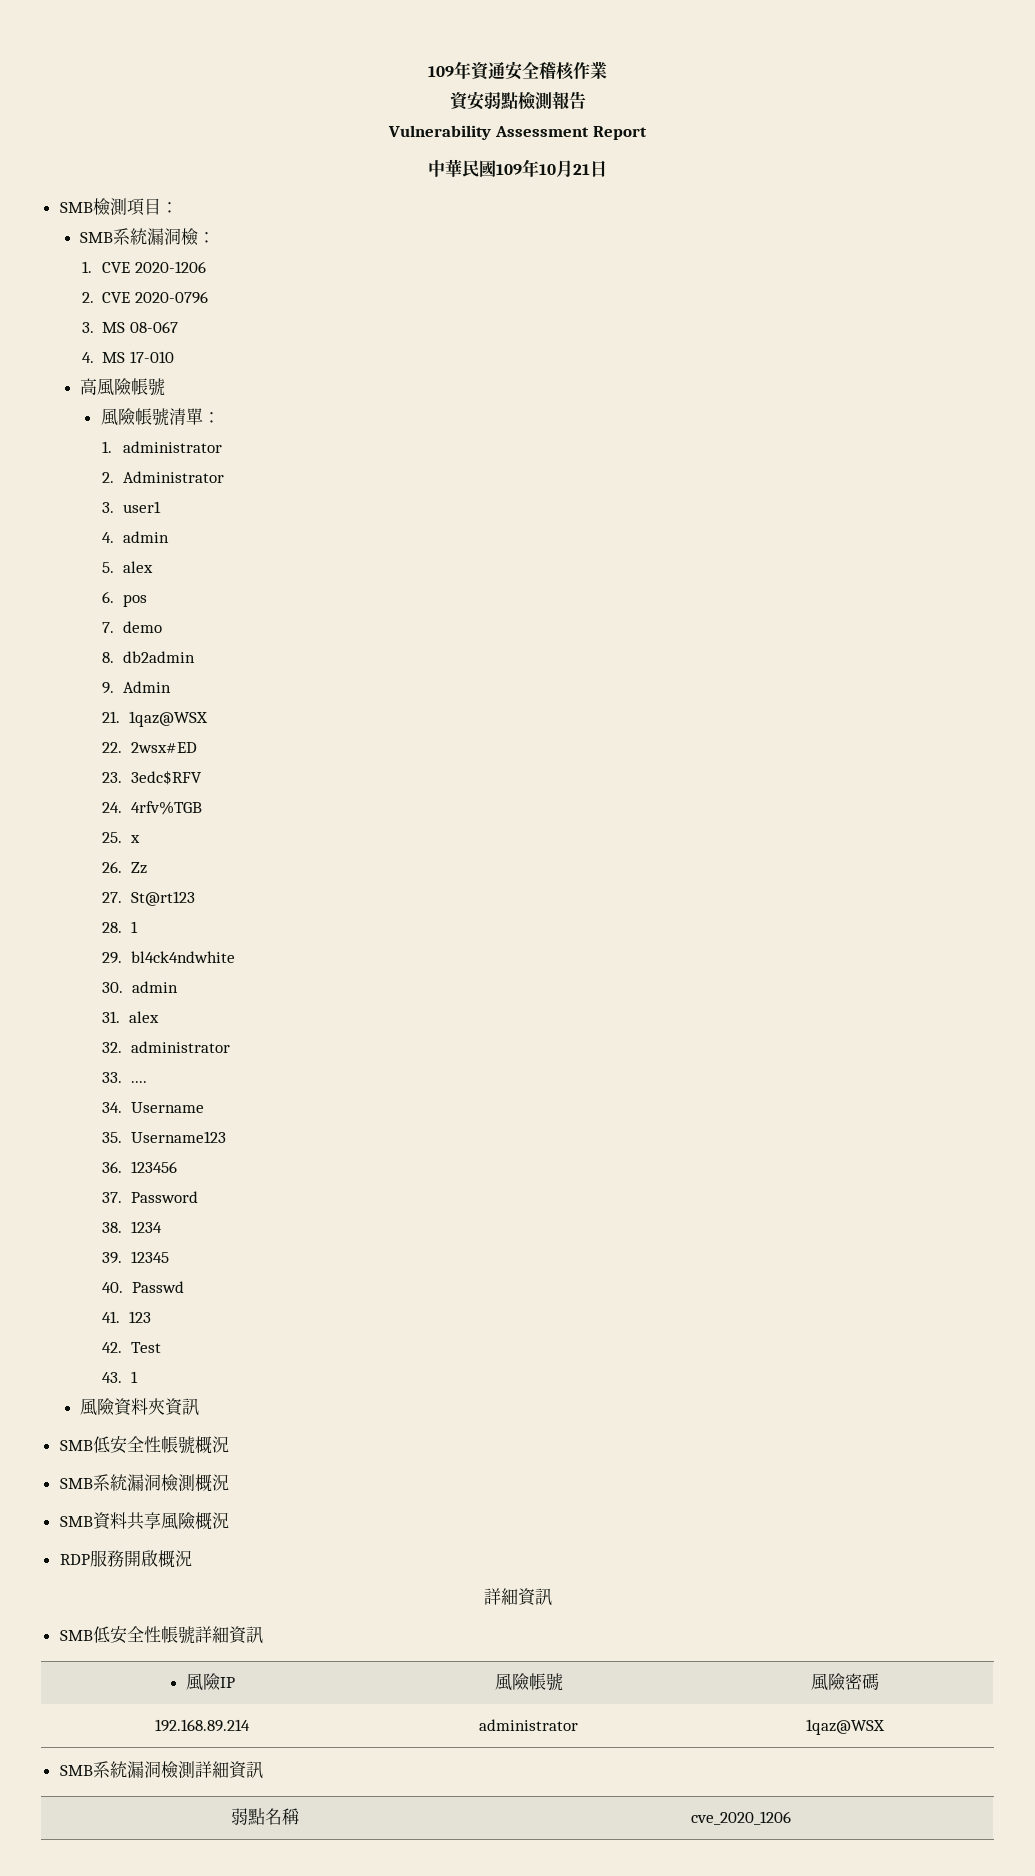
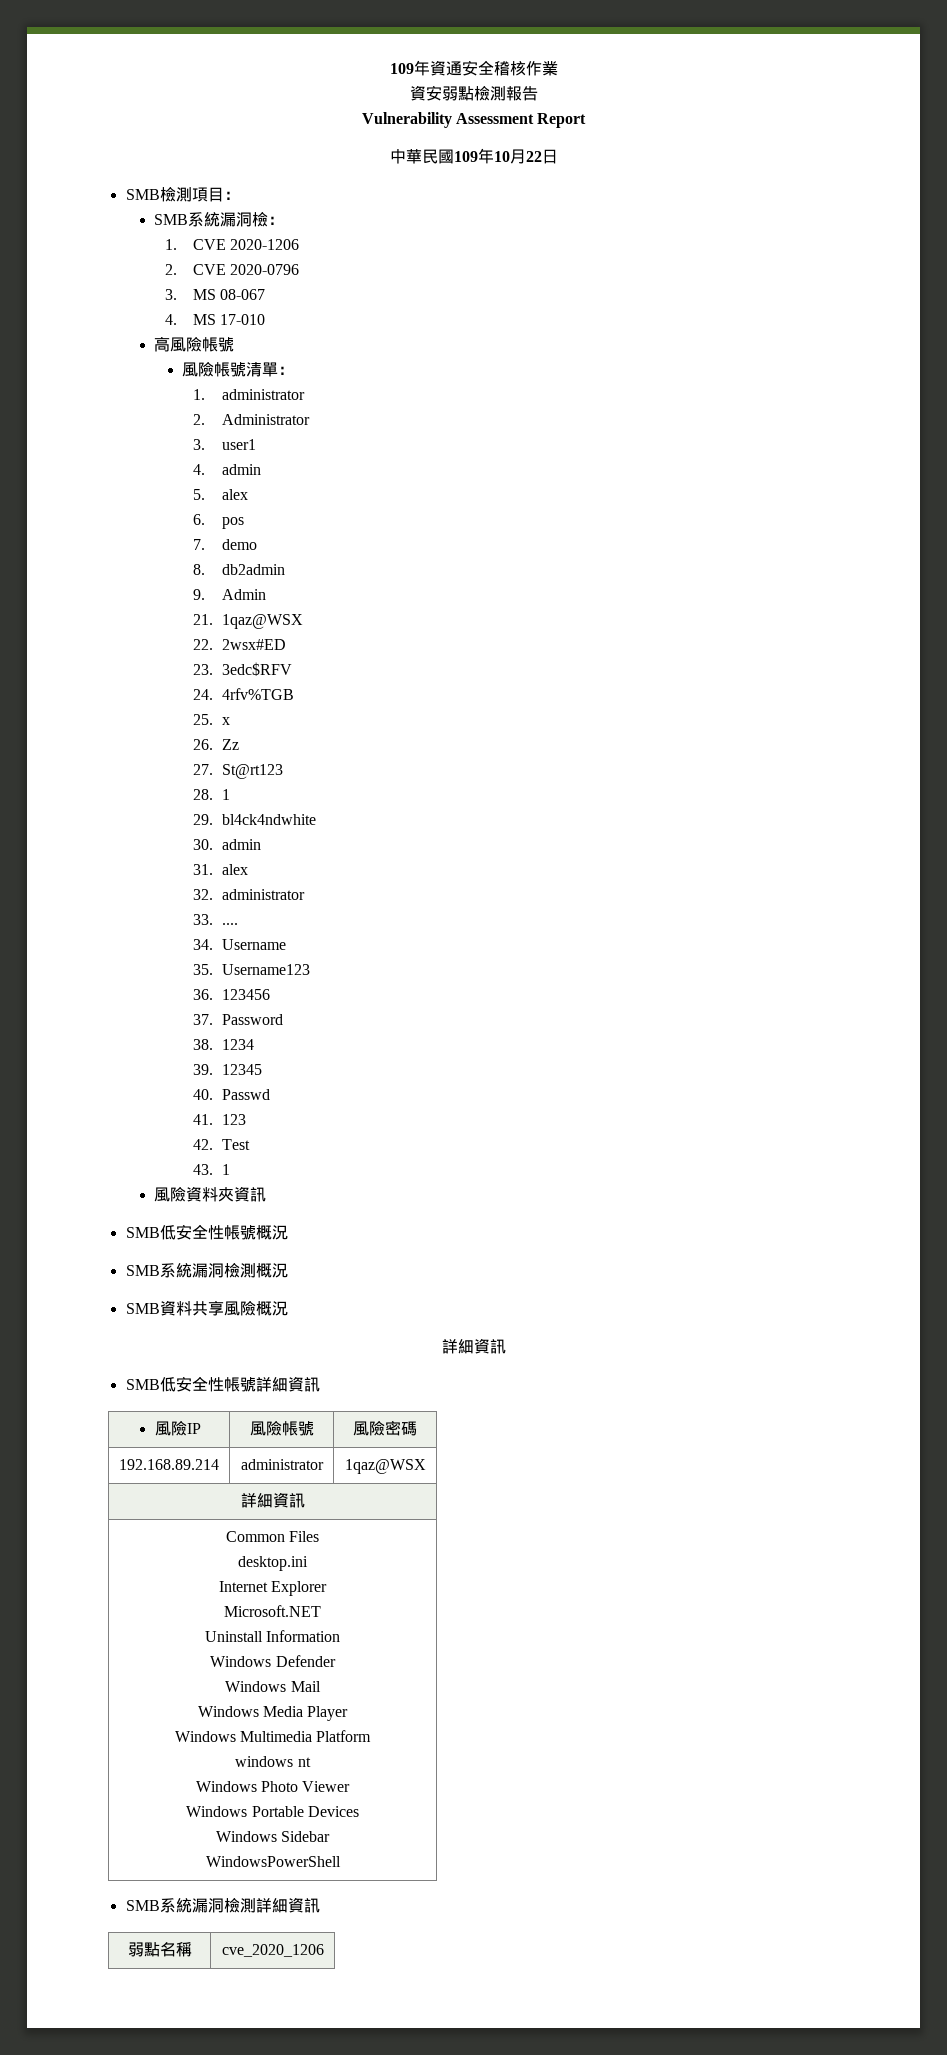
[573,164,590,175] 21 -> [525,151,542,162] 22
[59,1550,192,1568] // RDP服務開啟概況 -> (288, 1308) none
(885, 1727) none -> [240,1492,305,1508] [225,1531,320,1542] [238,1556,308,1571] [218,1581,328,1596] [224,1605,321,1617] [204,1630,341,1642] [210,1655,336,1667] [225,1681,321,1692] [197,1706,349,1721] [174,1730,372,1742] [235,1756,311,1767] [195,1781,351,1792] [186,1806,359,1817] [215,1831,331,1842] [205,1856,341,1867] // 詳細資訊 // Common Files // desktop.ini // Internet Explorer // Microsoft.NET // Uninstall Information // Windows Defender // Windows Mail // Windows Media Player // Windows Multimedia Platform // windows nt // Windows Photo Viewer // Windows Portable Devices // Windows Sidebar // WindowsPowerShell

